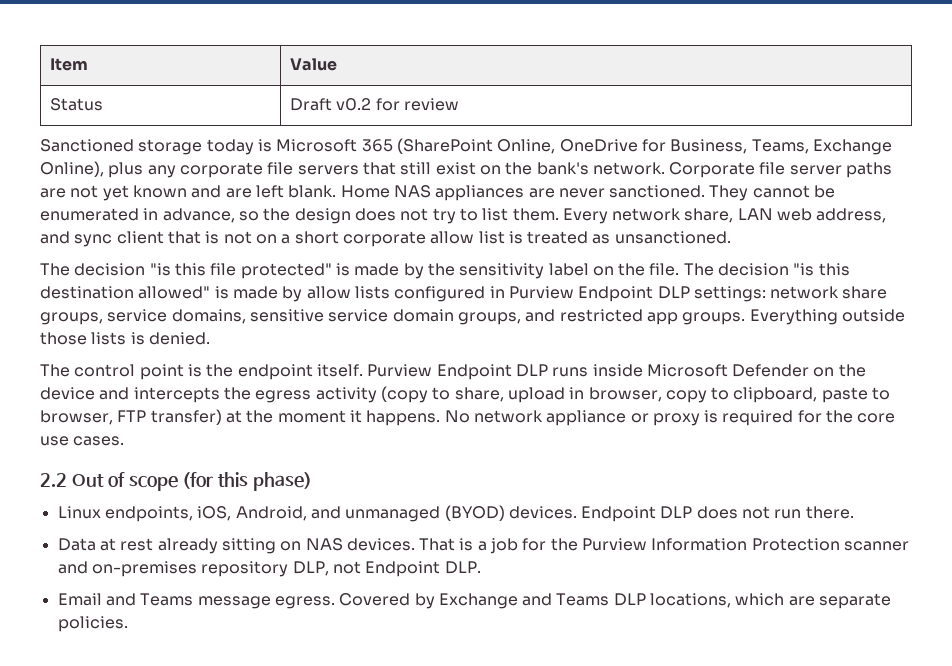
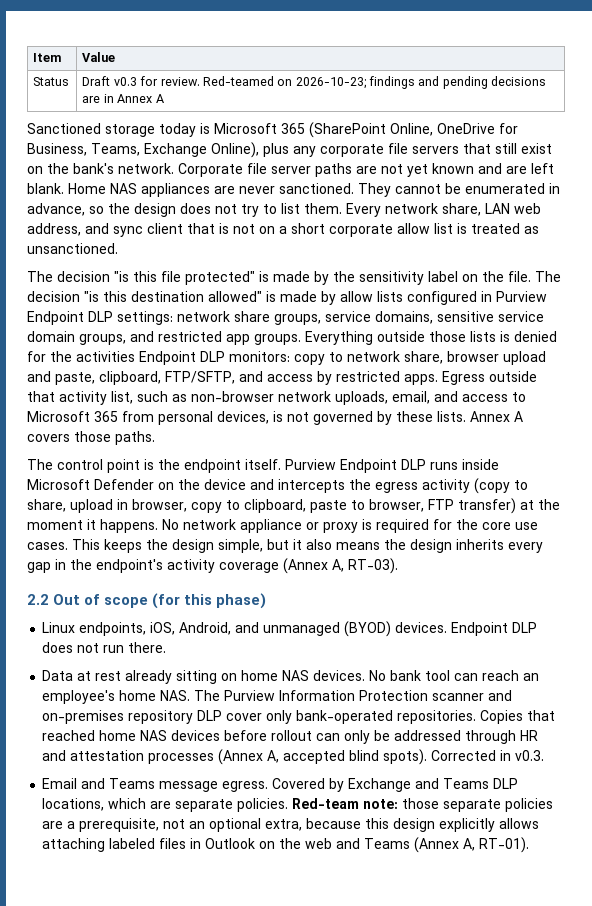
[336,98,460,111] v0.2 for review -> [113,76,547,89] [82,94,164,103] v0.3 for review. Red-teamed on 2026-10-23; findings and pending decisions are in Annex A
[148,332,210,345] denied. -> [514,331,557,342] [27,351,546,365] [27,371,537,385] [27,391,526,405] [27,411,523,425] [27,431,155,445] denied for the activities Endpoint DLP monitors: copy to network share, browser upload and paste, clipboard, FTP/SFTP, and access by restricted apps. Egress outside that activity list, such as non-browser network uploads, email, and access to Microsoft 365 from personal devices, is not governed by these lists. Annex A covers those paths.
(125, 441) none -> [72,539,543,553] [27,558,398,574] This keeps the design simple, but it also means the design inherits every gap in the endpoint's activity coverage (Annex A, RT-03).
(302, 546) none -> [241,670,279,681] home
[419,538,578,554] That is a job for the -> [369,670,540,681] [42,690,221,704] No bank tool can reach an employee's home NAS. The
[292,561,481,577] DLP, not Endpoint DLP. -> [197,710,556,724] [42,730,539,744] [42,749,545,765] DLP cover only bank-operated repositories. Copies that reached home NAS devices before rollout can only be addressed through HR and attestation processes (Annex A, accepted blind spots). Corrected in v0.3.
(128, 624) none -> [292,798,554,812] [42,818,540,832] [42,837,530,853] Red-team note: those separate policies are a prerequisite, not an optional extra, because this design explicitly allows attaching labeled files in Outlook on the web and Teams (Annex A, RT-01).

